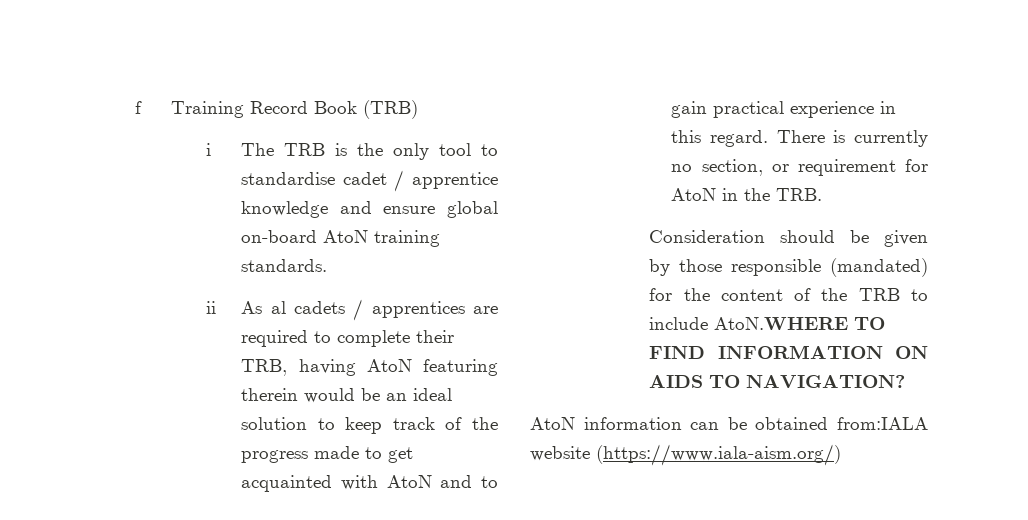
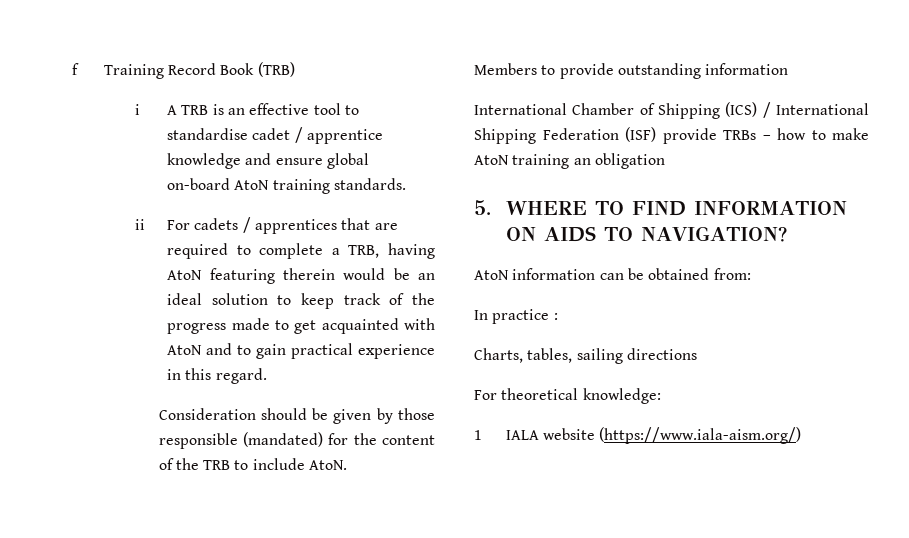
[241,143,275,156] The -> [167,105,178,115] A
[357,143,430,160] the only -> [228,103,310,115] an effective
[241,301,286,314] As al -> [167,220,191,230] For
(465, 309) none -> [341,218,371,230] that
[416,330,455,343] their -> [331,248,340,255] a
[776,130,928,147] [671,159,928,176] [671,188,823,201] There is currently no section, or requirement for AtoN in the TRB. -> (267, 376) none
[714,317,849,330] AtoN.WHERE -> [309,460,348,470] [474,63,789,79] [474,102,869,119] [474,127,869,144] [474,153,665,169] [474,200,587,215] AtoN. // Members to provide outstanding information // International Chamber of Shipping (ICS) / International Shipping Federation (ISF) provide TRBs – how to make AtoN training an obligation // 5. WHERE
[837,417,928,430] from:IALA -> [713,268,751,280] [474,309,558,324] [474,348,697,364] [474,388,661,404] [474,430,539,440] from: // In practice : // Charts, tables, sailing directions // For theoretical knowledge: // 1 IALA

